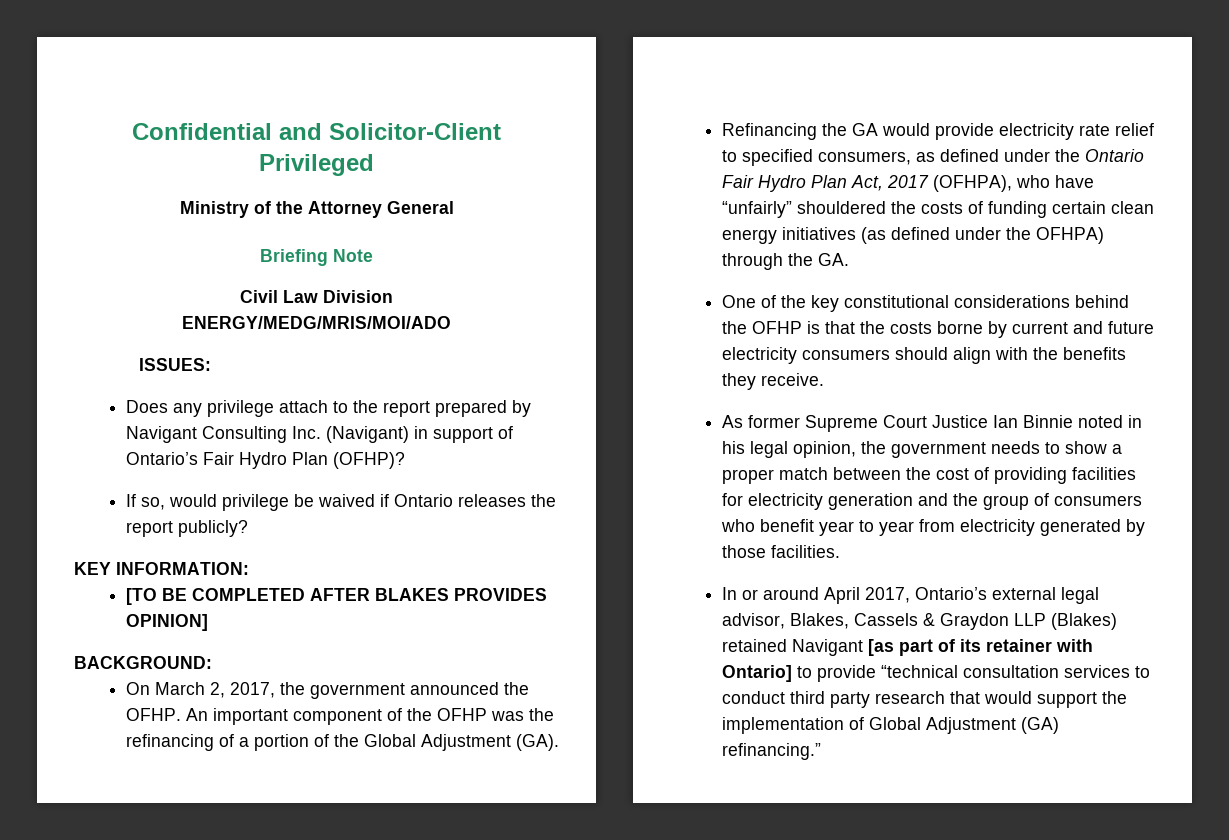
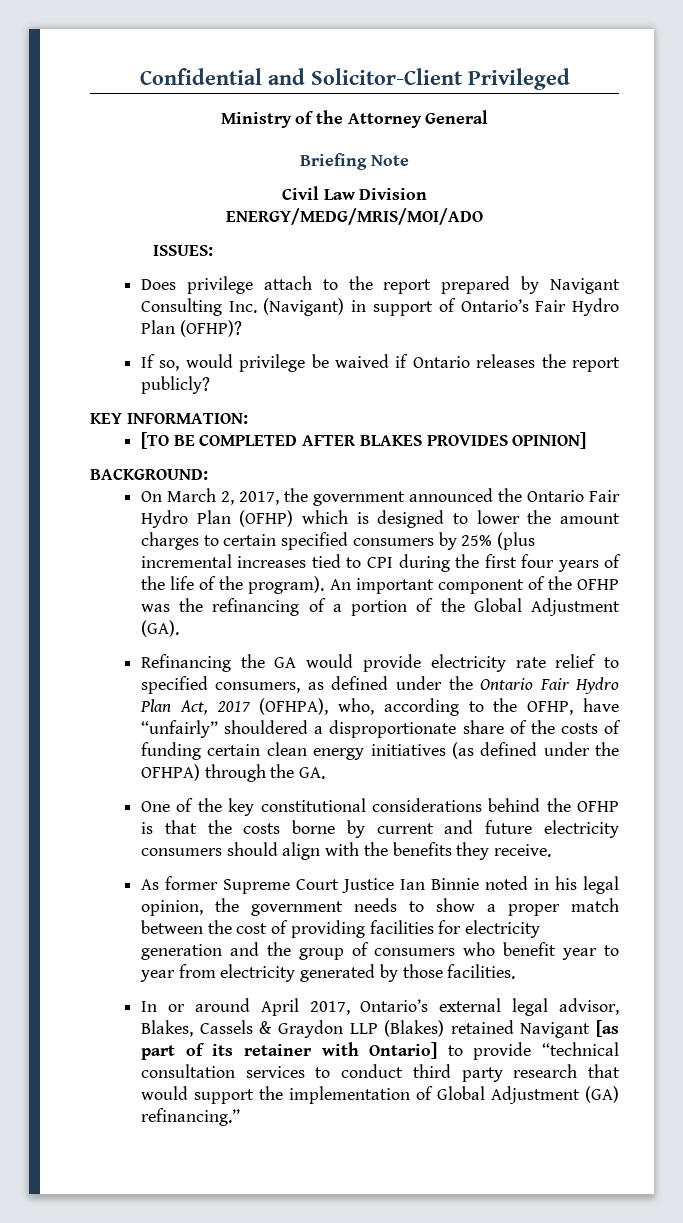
[172,403,202,417] any -> (176, 284) none
[125,708,181,721] OFHP. -> [526,490,620,502] [140,510,620,528] [140,532,536,550] [140,554,621,572] [140,576,325,594] Ontario Fair Hydro Plan (OFHP) which is designed to lower the amount charges to certain specified consumers by 25% (plus incremental increases tied to CPI during the first four years of the life of the program).
[1015,175,1094,188] [721,201,886,218] who have “unfairly” shouldered -> [338,698,620,716] [140,720,527,738] who, according to the OFHP, have “unfairly” shouldered a disproportionate share of

